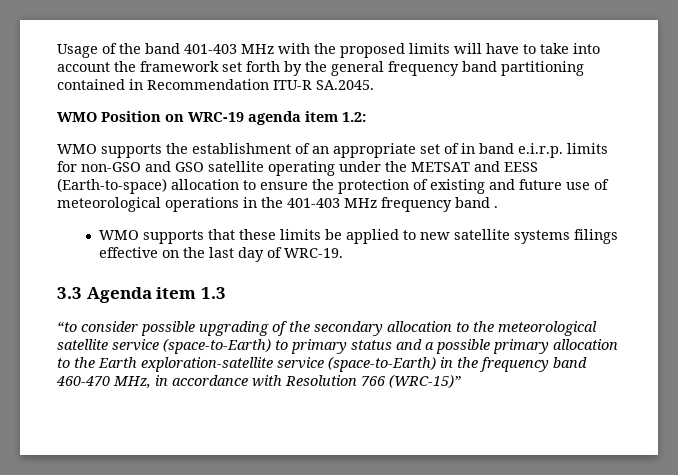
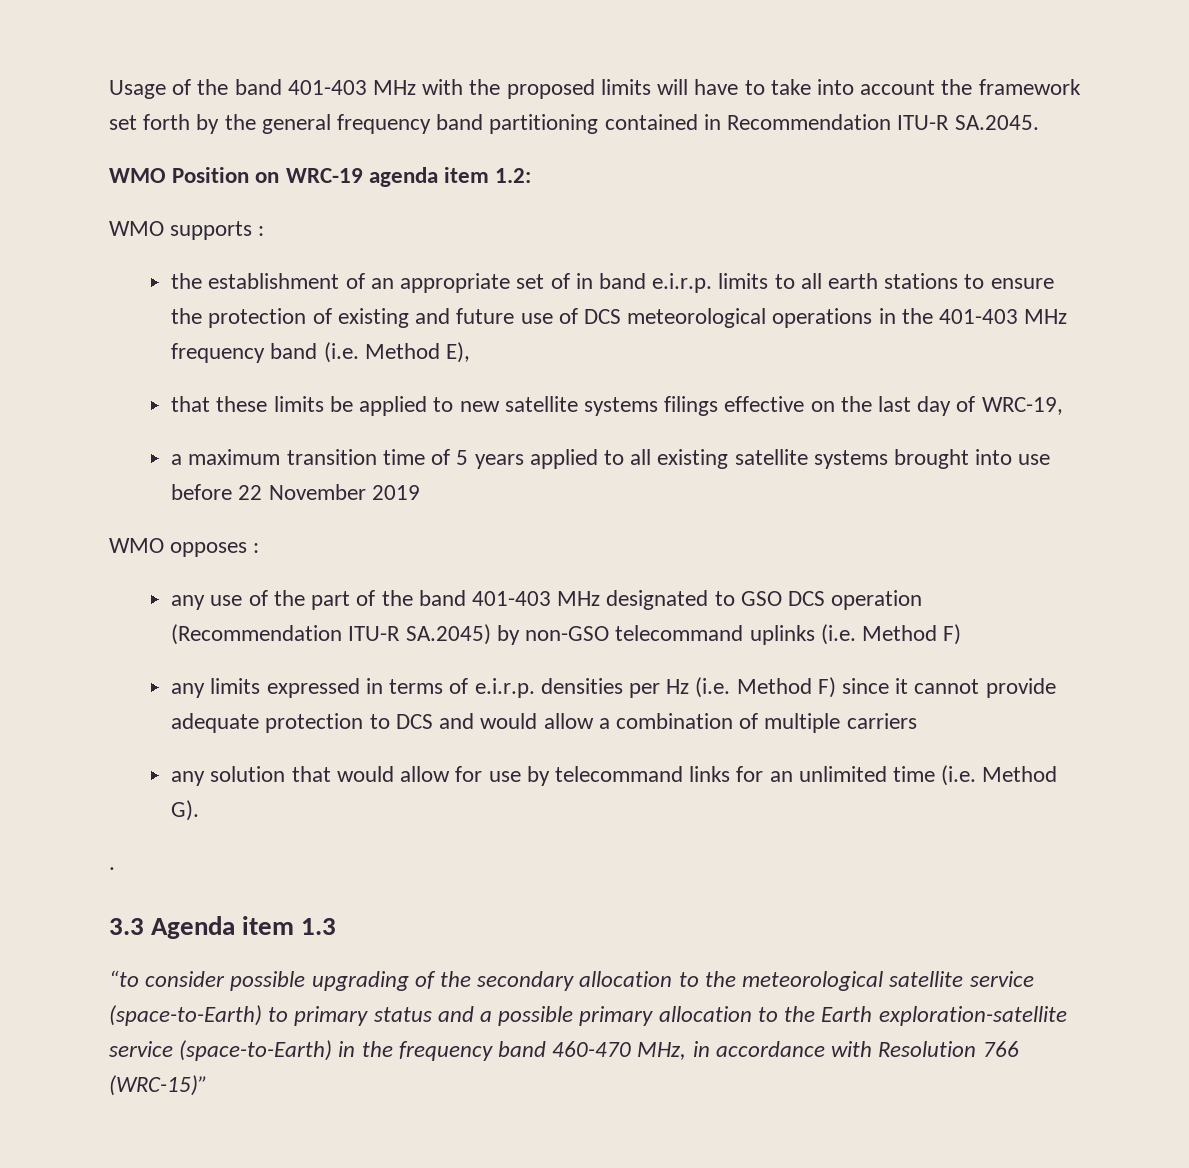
(162, 151) none -> [258,226,265,236] : //
[57,161,538,176] [57,178,239,194] for non-GSO and GSO satellite operating under the METSAT and EESS (Earth-to-space) allocation -> [774,273,959,289] to all earth stations
(609, 184) none -> [583,309,621,324] DCS
[494,206,498,208] [99,230,205,244] . // WMO supports -> [323,342,471,363] (i.e. Method E), //
[284,248,344,258] WRC-19. -> [981,397,1063,415] [171,449,1051,469] [171,484,420,500] [109,538,260,557] [171,590,923,610] [171,624,962,645] [171,677,1056,698] [171,713,917,733] [171,765,1058,786] [171,800,200,821] [109,867,115,870] WRC-19, // a maximum transition time of 5 years applied to all existing satellite systems brought into use before 22 November 2019 // WMO opposes : // any use of the part of the band 401-403 MHz designated to GSO DCS operation (Recommendation ITU-R SA.2045) by non-GSO telecommand uplinks (i.e. Method F) // any limits expressed in terms of e.i.r.p. densities per Hz (i.e. Method F) since it cannot provide adequate protection to DCS and would allow a combination of multiple carriers // any solution that would allow for use by telecommand links for an unlimited time (i.e. Method G). // .

